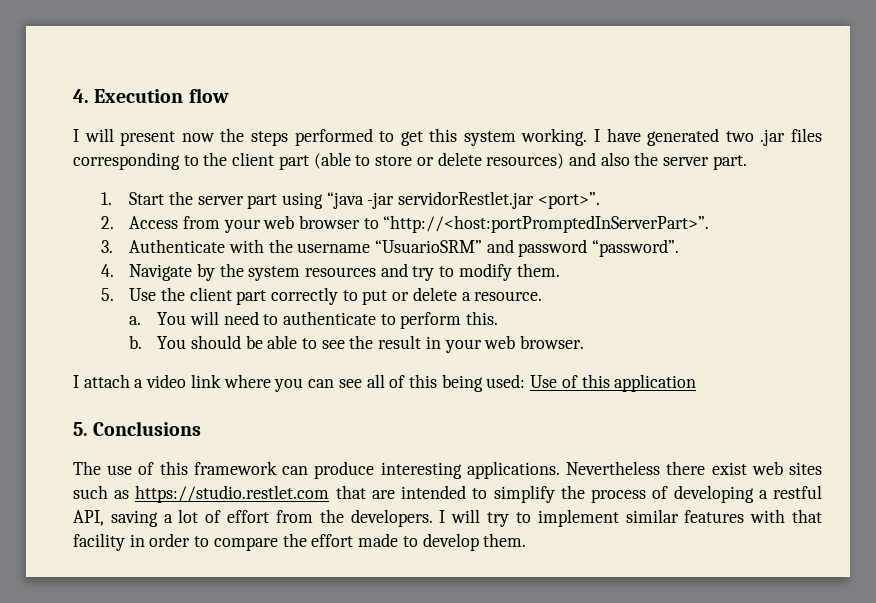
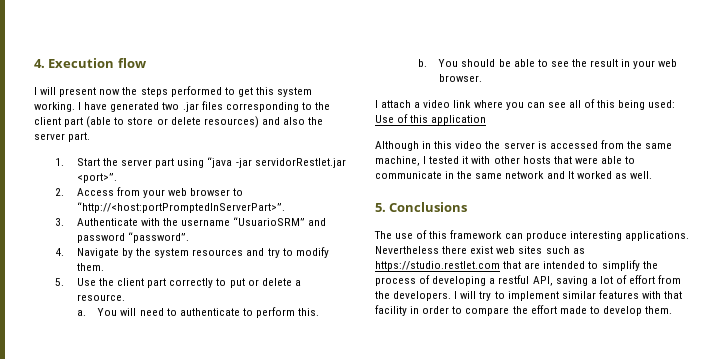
(697, 383) none -> [375,140,673,151] [375,156,636,166] [375,171,652,179] // Although in this video the server is accessed from the same machine, I tested it with other hosts that were able to communicate in the same network and It worked as well.

